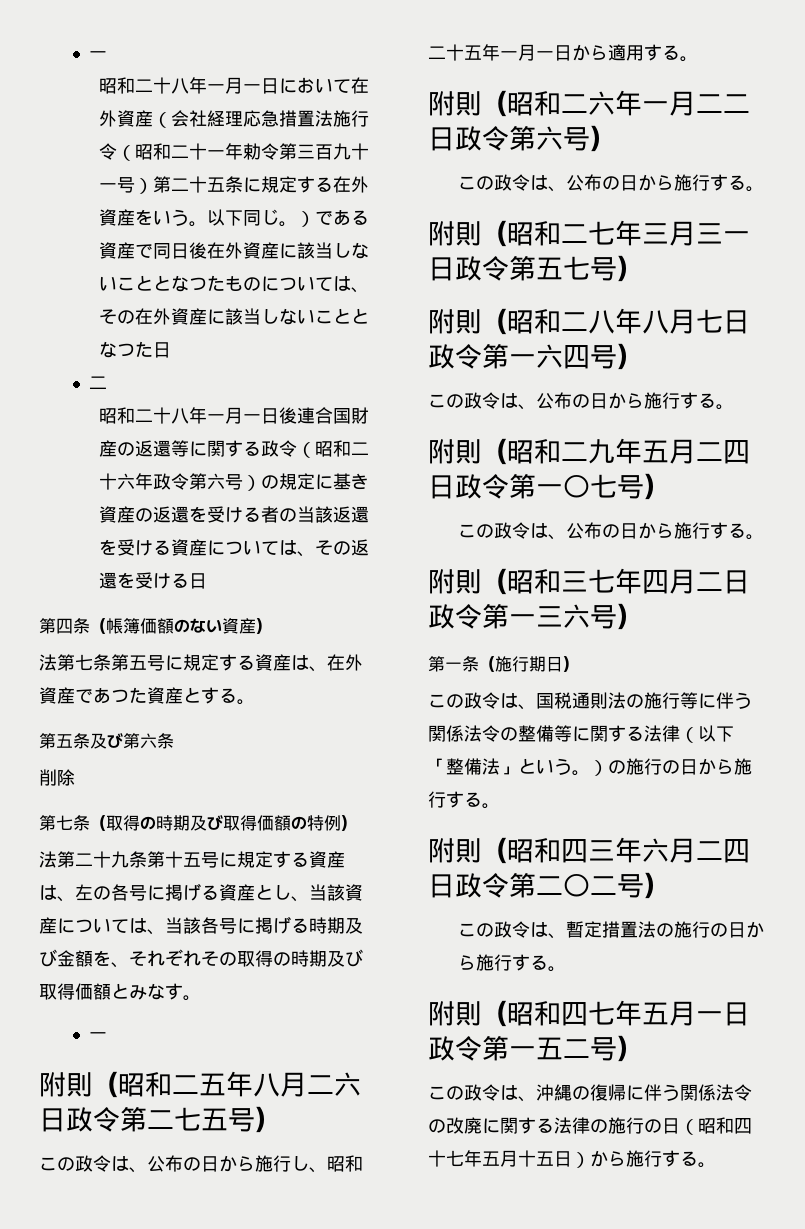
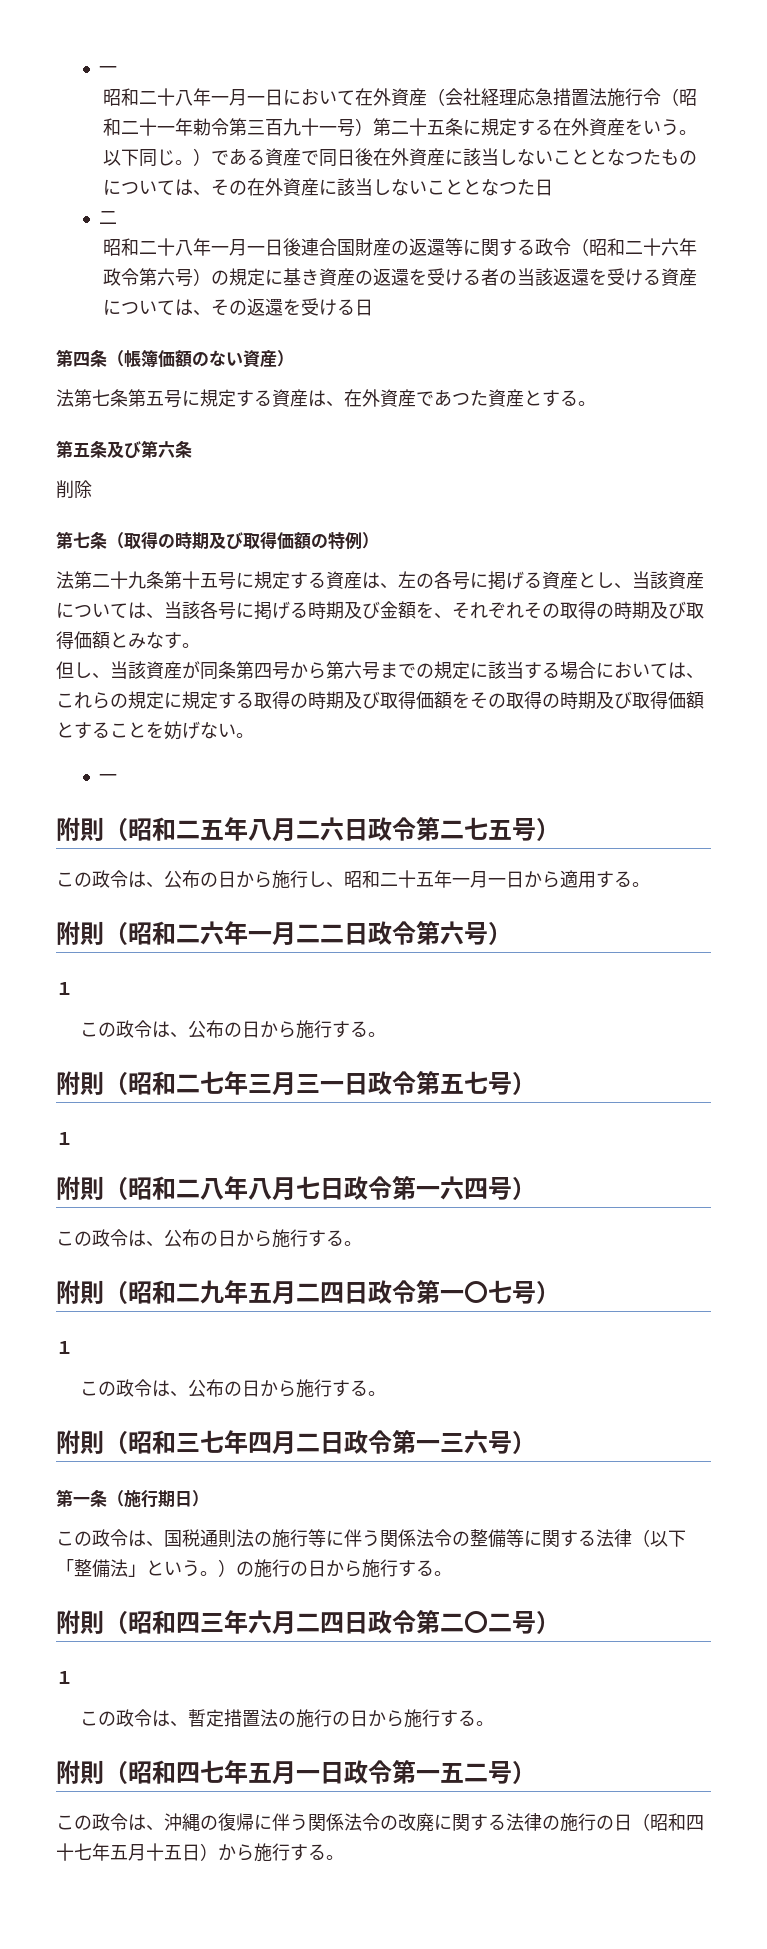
(201, 998) none -> [56,661,704,680] [56,691,704,709] [56,721,254,740] // 但し、当該資産が同条第四号から第六号までの規定に該当する場合においては、これらの規定に規定する取得の時期及び取得価額をその取得の時期及び取得価額とすることを妨げない。
(615, 138) none -> [56,982,73,995] // １
(642, 268) none -> [56,1132,73,1145] // １
(669, 486) none -> [56,1341,73,1354] // １
(669, 885) none -> [56,1671,73,1684] // １

